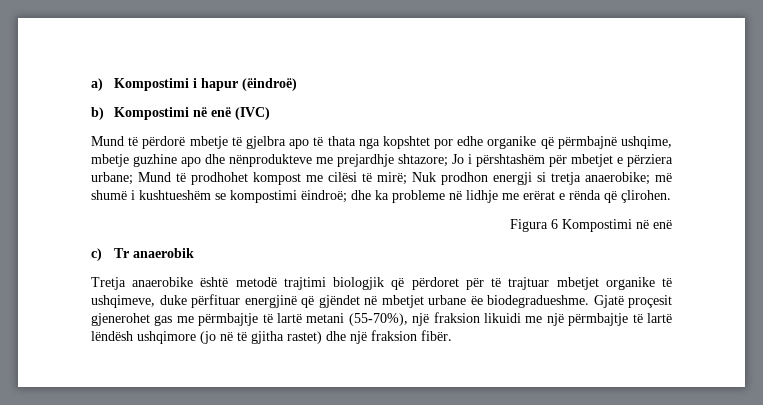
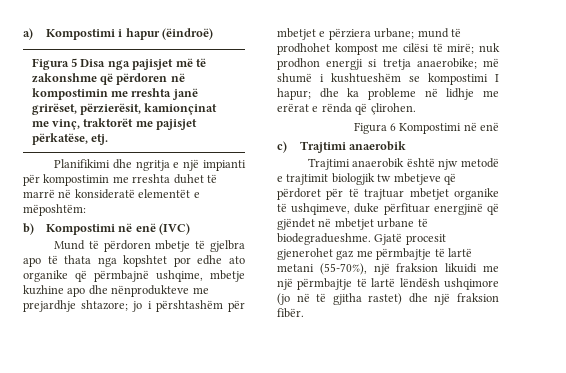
(298, 84) none -> [31,58,206,70] [31,73,185,85] [31,88,198,100] [31,103,218,115] [31,118,198,130] [31,133,109,145] [53,159,246,171] [23,174,217,186] [23,189,200,199] [23,204,86,216] // Figura 5 Disa nga pajisjet më të zakonshme që përdoren në kompostimin me rreshta janë grirëset, përzierësit, kamionçinat me vinç, traktorët me pajisjet përkatëse, etj. // Planifikimi dhe ngritja e një impianti për kompostimin me rreshta duhet të marrë në konsideratë elementët e mëposhtëm:
[142,136,186,149] përdorë -> [103,240,151,252] përdoren
(484, 141) none -> [229,256,246,264] ato
[133,154,177,167] guzhine -> [23,285,64,295] kuzhine
[452,154,464,164] Jo -> [132,301,143,312] jo
[138,172,171,182] Mund -> [417,28,449,38] mund
[412,172,436,182] Nuk -> [479,43,500,53] nuk
[301,190,347,203] ëindroë; -> [495,74,499,82] [277,88,311,100] I hapur;
[114,248,130,258] Tr -> [299,141,346,153] Trajtimi
[91,277,385,290] Tretja anaerobike është metodë trajtimi biologjik -> [307,158,499,170] [277,173,441,185] Trajtimi anaerobik është njw metodë e trajtimit biologjik tw mbetjeve
[470,296,483,305] ëe -> [417,218,428,227] të
[628,295,672,308] [91,313,173,326] proçesit gjenerohet gas -> [405,234,446,245] [277,248,355,260] procesit gjenerohet gaz

